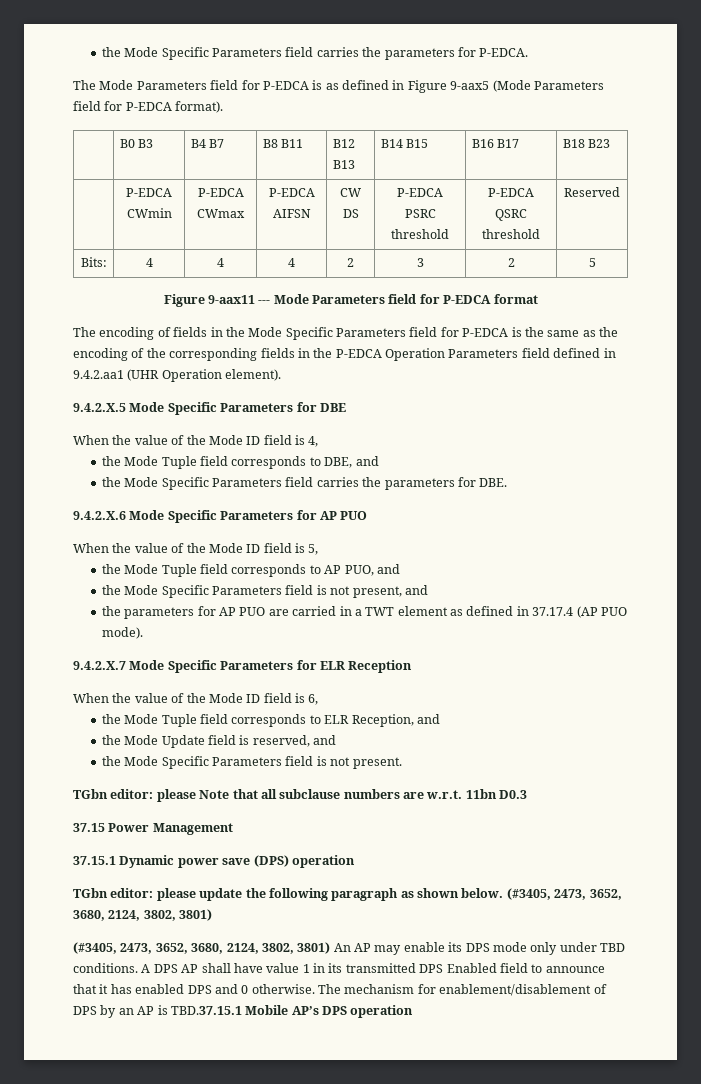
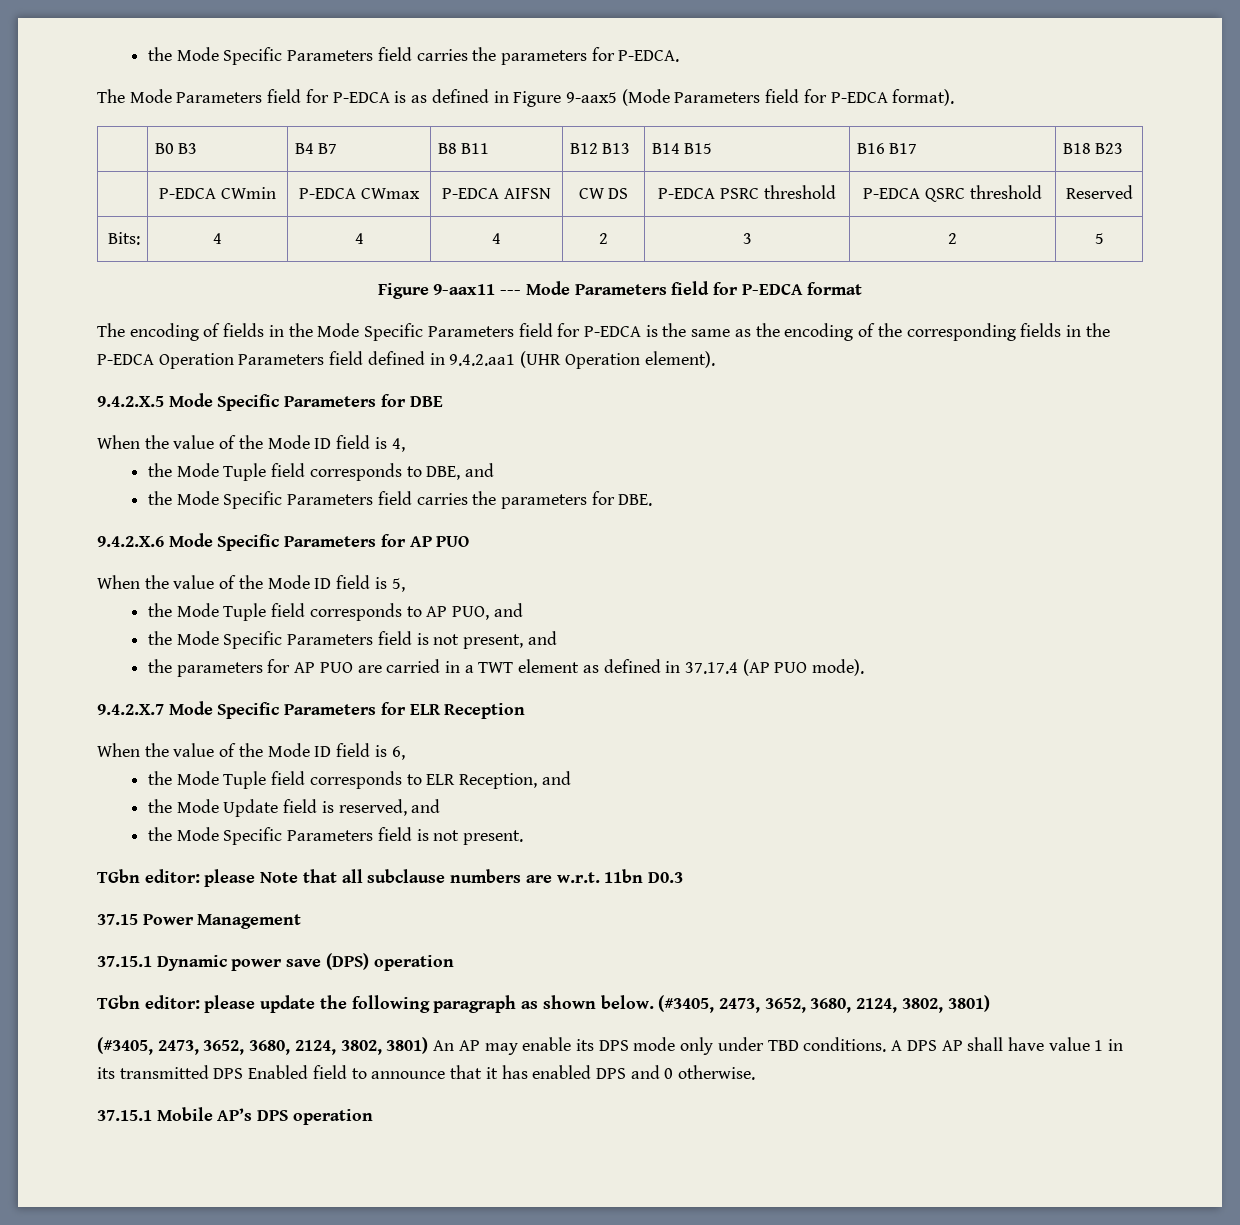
[318,984,607,996] [73,1005,242,1018] The mechanism for enablement/disablement of DPS by an AP is TBD.37.15.1 -> [97,1110,152,1121] // 37.15.1

